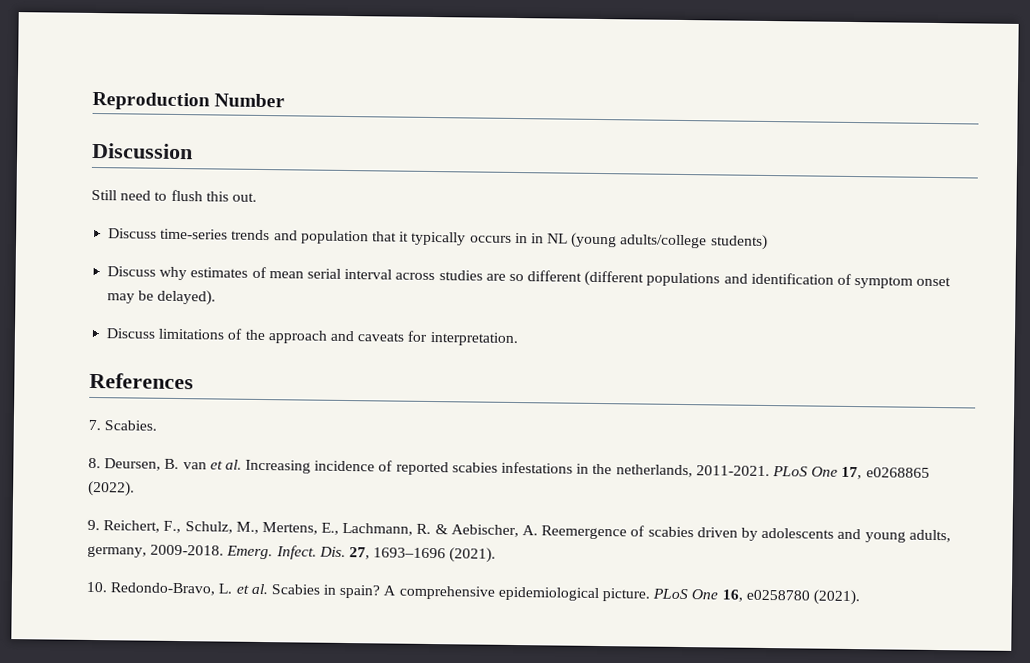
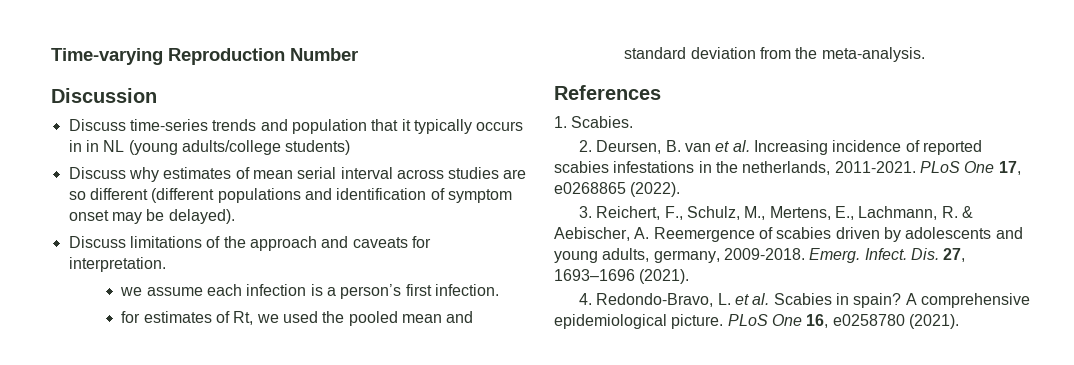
(92, 101) none -> [51,48,163,65] Time-varying
[91,189,257,202] // Still need to flush this out. -> (157, 95) none
(518, 339) none -> [120,284,499,299] [121,311,474,326] [624,47,925,62] // we assume each infection is a person’s first infection. // for estimates of Rt, we used the pooled mean and standard deviation from the meta-analysis.
[88,419,101,431] 7. -> [554,116,567,128] 1.
[88,457,101,469] 8. -> [579,140,593,152] 2.
[87,519,100,531] 9. -> [579,206,593,218] 3.
[86,581,107,593] 10. -> [579,293,593,305] 4.

